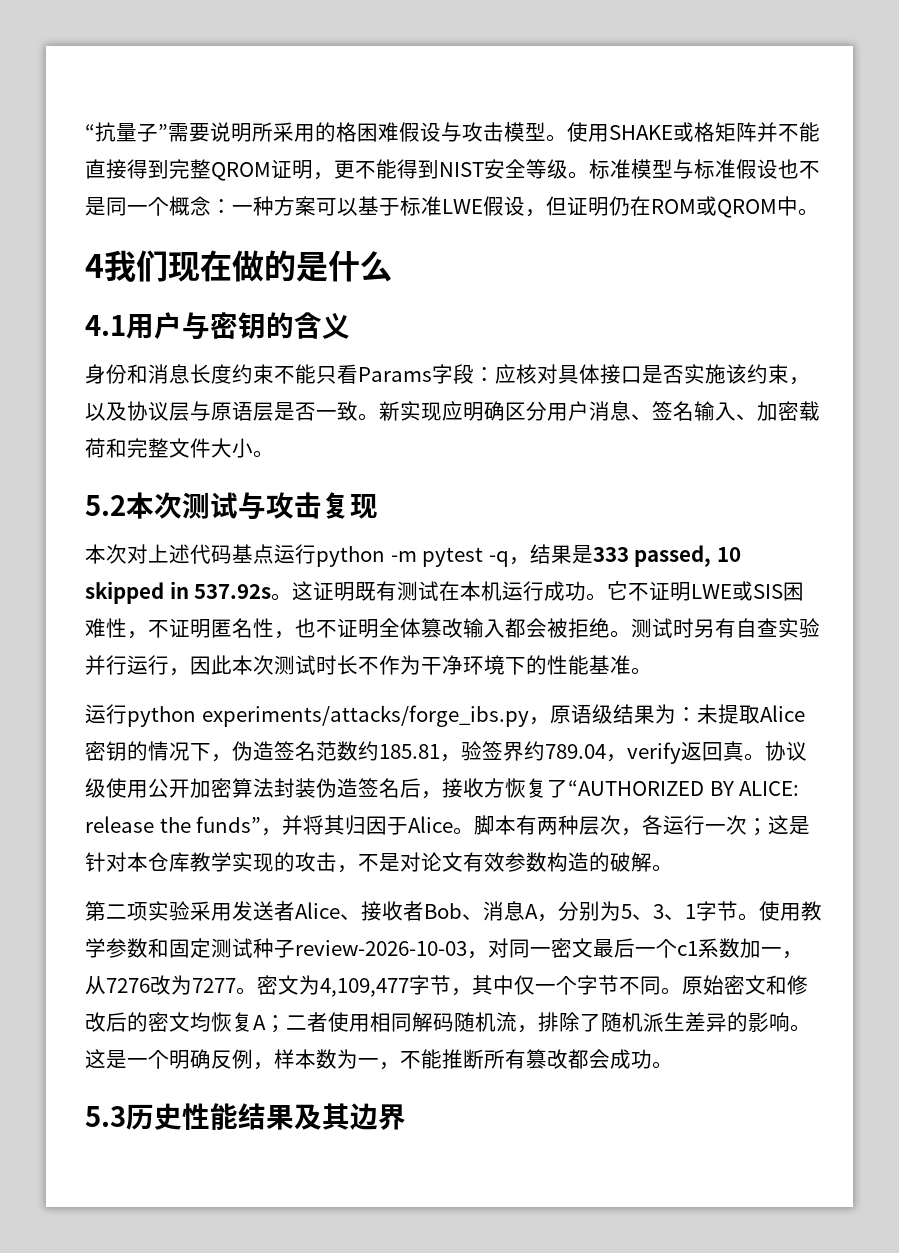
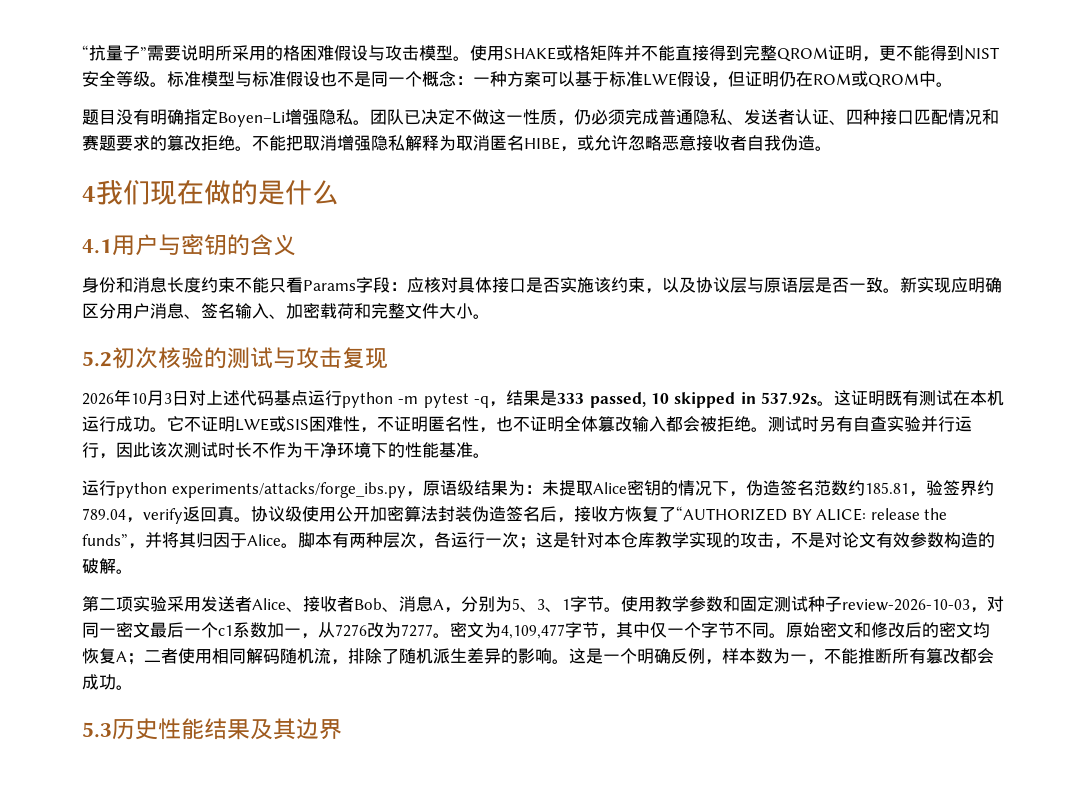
(819, 212) none -> [82,109,999,127] [82,134,832,152] // 题目没有明确指定Boyen–Li增强隐私。团队已决定不做这一性质，仍必须完成普通隐私、发送者认证、四种接口匹配情况和赛题要求的篡改拒绝。不能把取消增强隐私解释为取消匿名HIBE，或允许忽略恶意接收者自我伪造。
[126,492,182,519] 本次 -> [112,347,227,369] 初次核验的
[85,544,127,564] 本次 -> [82,389,189,406] 2026年10月3日
[232,655,253,675] 本 -> [150,442,167,458] 该

